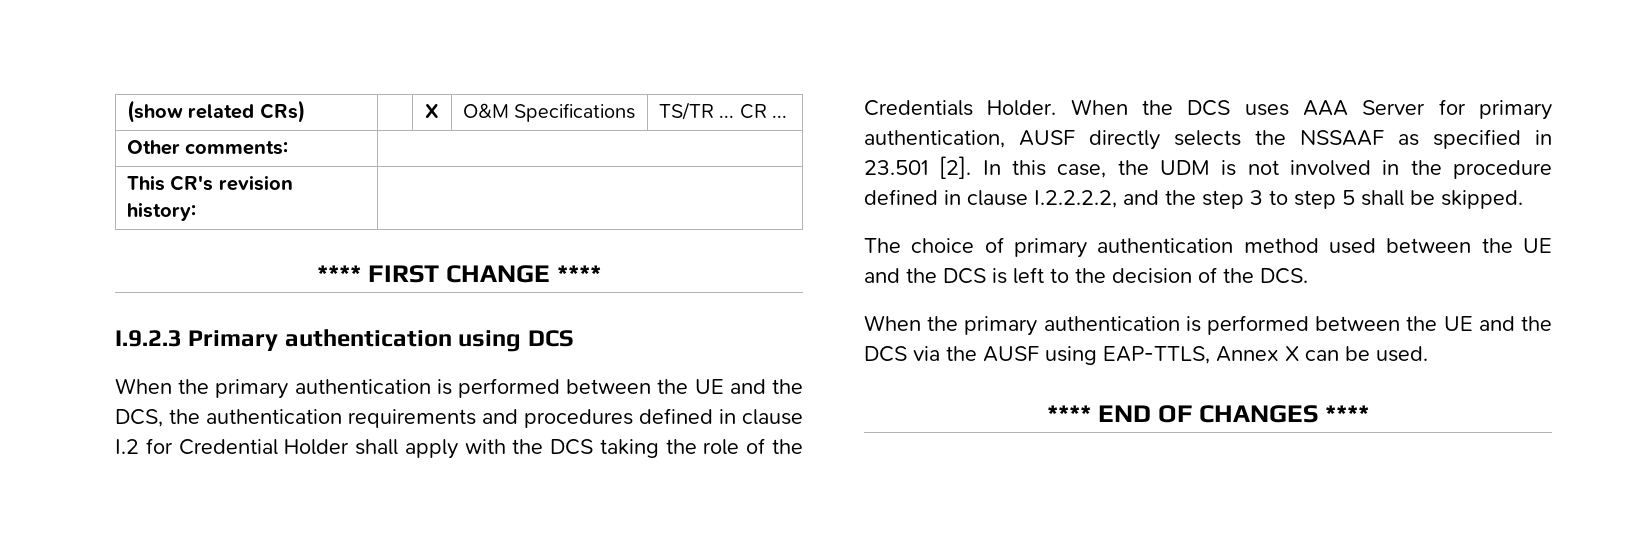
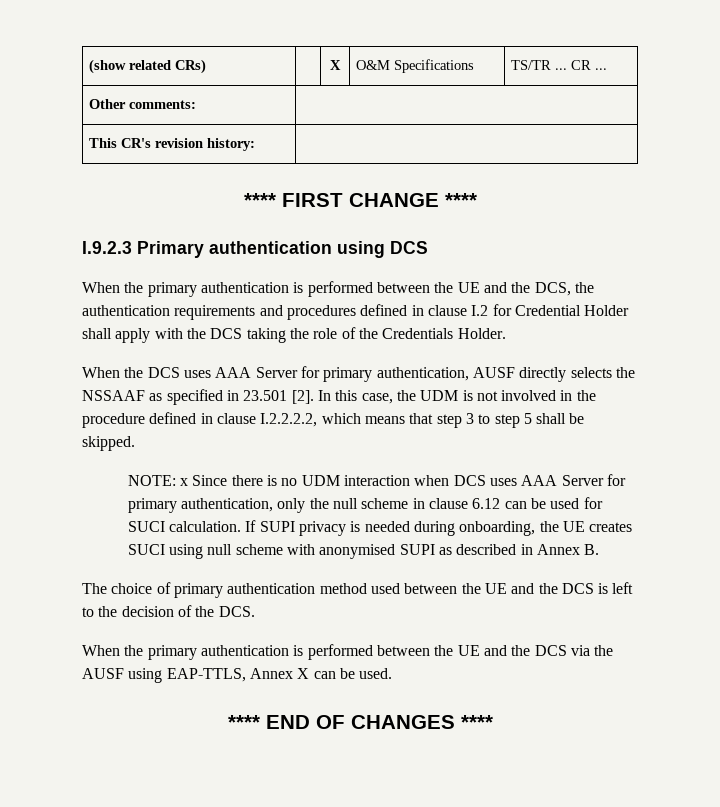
(1057, 108) none -> (506, 333) //
[1123,190,1196,205] and the -> [321,413,434,424] which means that
(1523, 199) none -> [127,474,626,486] [127,497,603,513] [127,520,633,536] [127,544,600,559] // NOTE: x Since there is no UDM interaction when DCS uses AAA Server for primary authentication, only the null scheme in clause 6.12 can be used for SUCI calculation. If SUPI privacy is needed during onboarding, the UE creates SUCI using null scheme with anonymised SUPI as described in Annex B.

